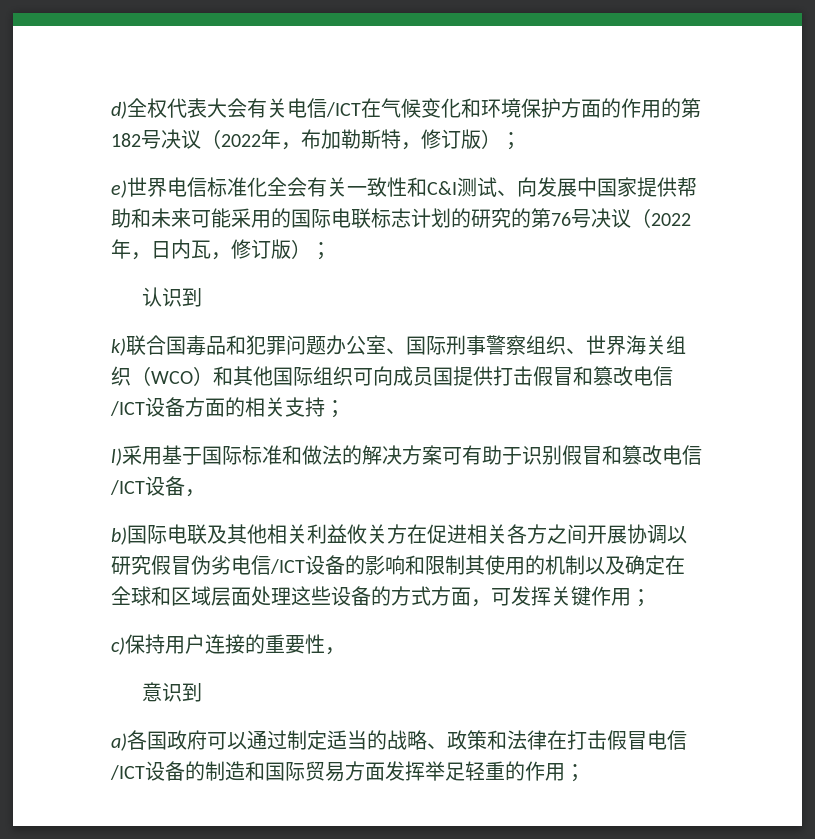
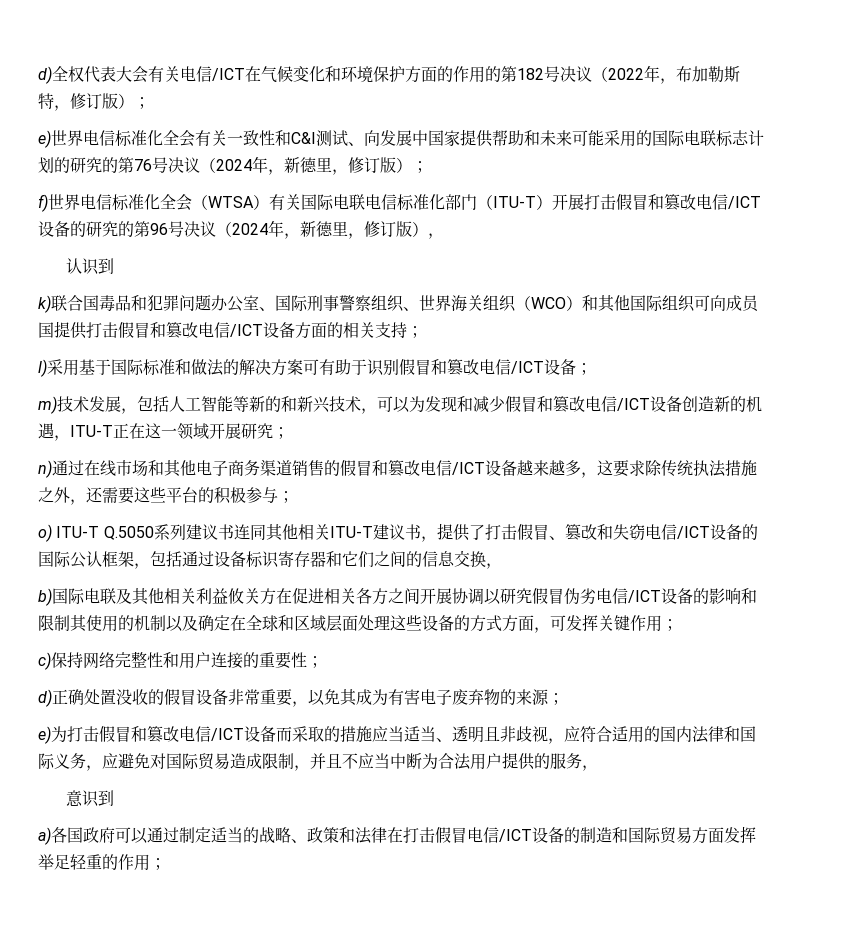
[651,213,691,226] [111,239,331,260] 2022年，日内瓦，修订版）； -> [216,156,428,175] [38,194,761,212] [38,220,444,239] 2024年，新德里，修订版）； // f)世界电信标准化全会（WTSA）有关国际电联电信标准化部门（ITU-T）开展打击假冒和篡改电信/ICT设备的研究的第96号决议（2024年，新德里，修订版），
(185, 486) none -> [576,363,592,375] [38,396,762,414] [38,423,289,441] [38,460,757,478] [38,487,294,505] [38,523,758,542] [38,550,486,569] ； // m)技术发展，包括人工智能等新的和新兴技术，可以为发现和减少假冒和篡改电信/ICT设备创造新的机遇，ITU-T正在这一领域开展研究； // n)通过在线市场和其他电子商务渠道销售的假冒和篡改电信/ICT设备越来越多，这要求除传统执法措施之外，还需要这些平台的积极参与； // o) ITU-T Q.5050系列建议书连同其他相关ITU-T建议书，提供了打击假冒、篡改和失窃电信/ICT设备的国际公认框架，包括通过设备标识寄存器和它们之间的信息交换
(165, 644) none -> [83,651,179,669] 网络完整性和
(325, 644) none -> [307,656,323,668] [38,689,564,707] [38,726,756,744] [38,752,582,771] ； // d)正确处置没收的假冒设备非常重要，以免其成为有害电子废弃物的来源； // e)为打击假冒和篡改电信/ICT设备而采取的措施应当适当、透明且非歧视，应符合适用的国内法律和国际义务，应避免对国际贸易造成限制，并且不应当中断为合法用户提供的服务

